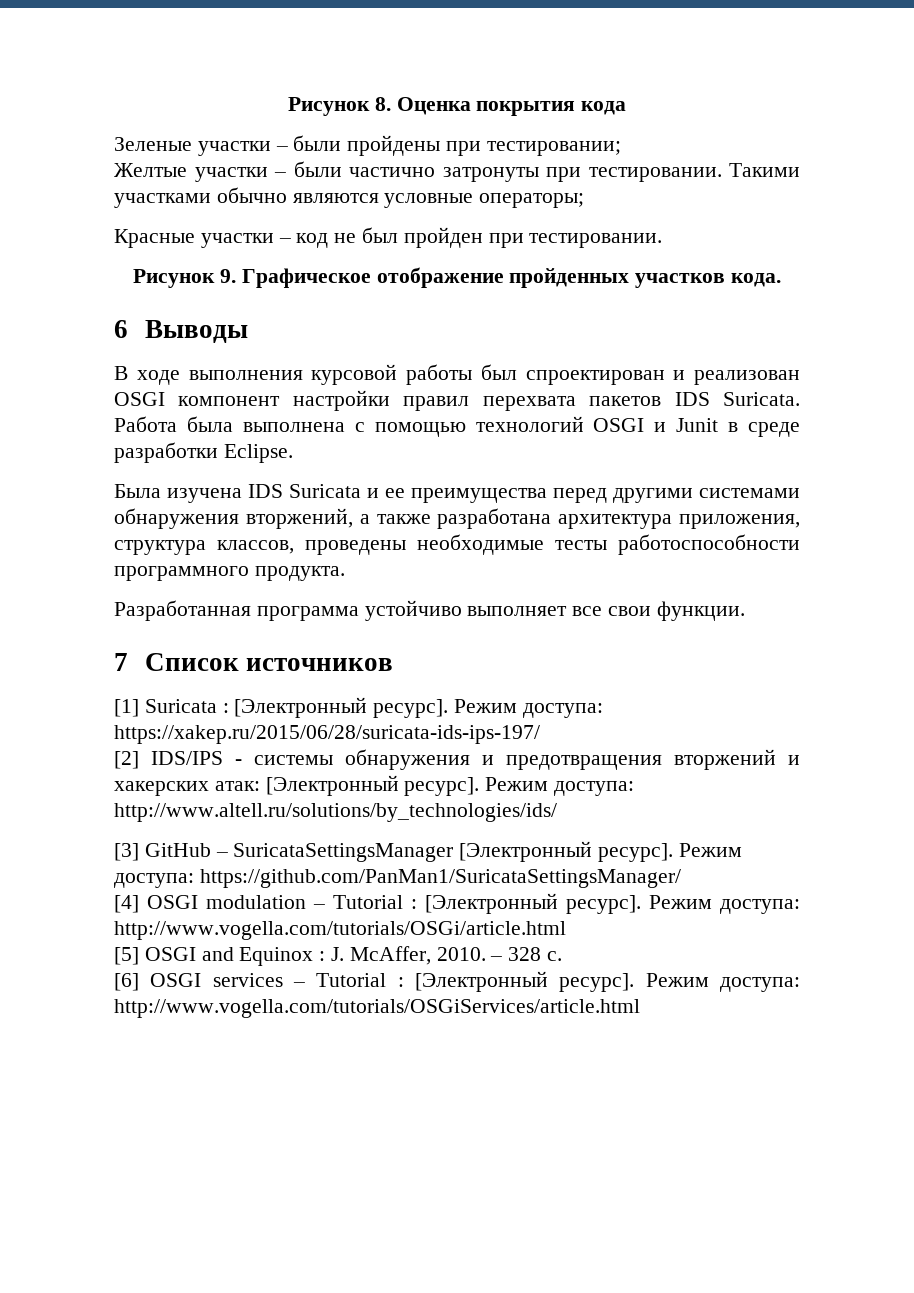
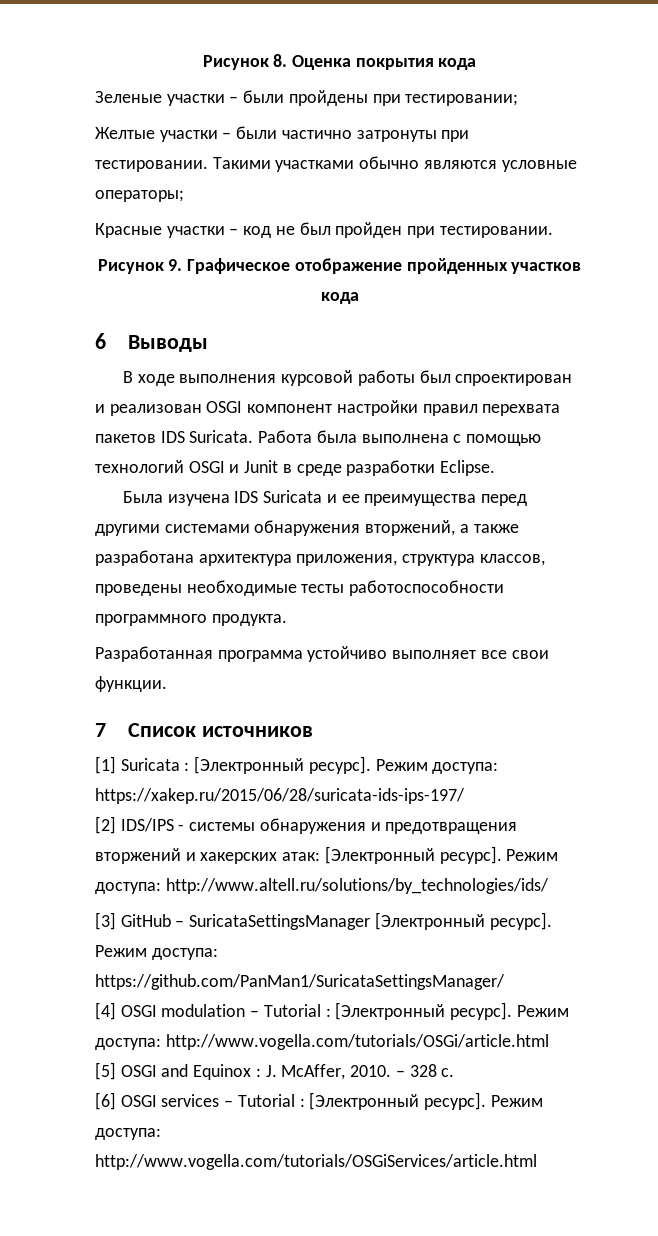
[730,273,781,287] кода. -> [320,292,359,304] кода

